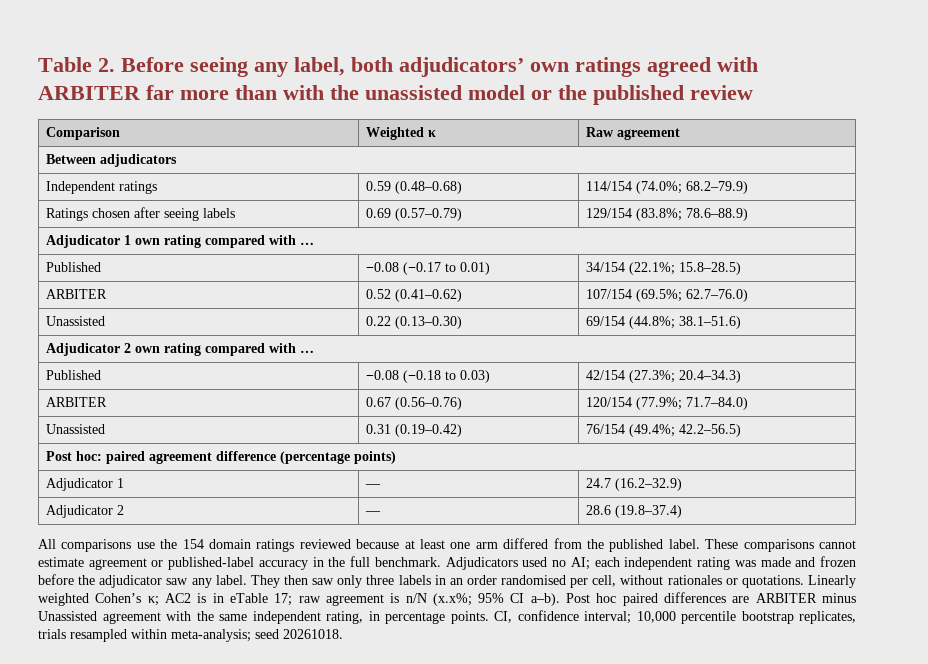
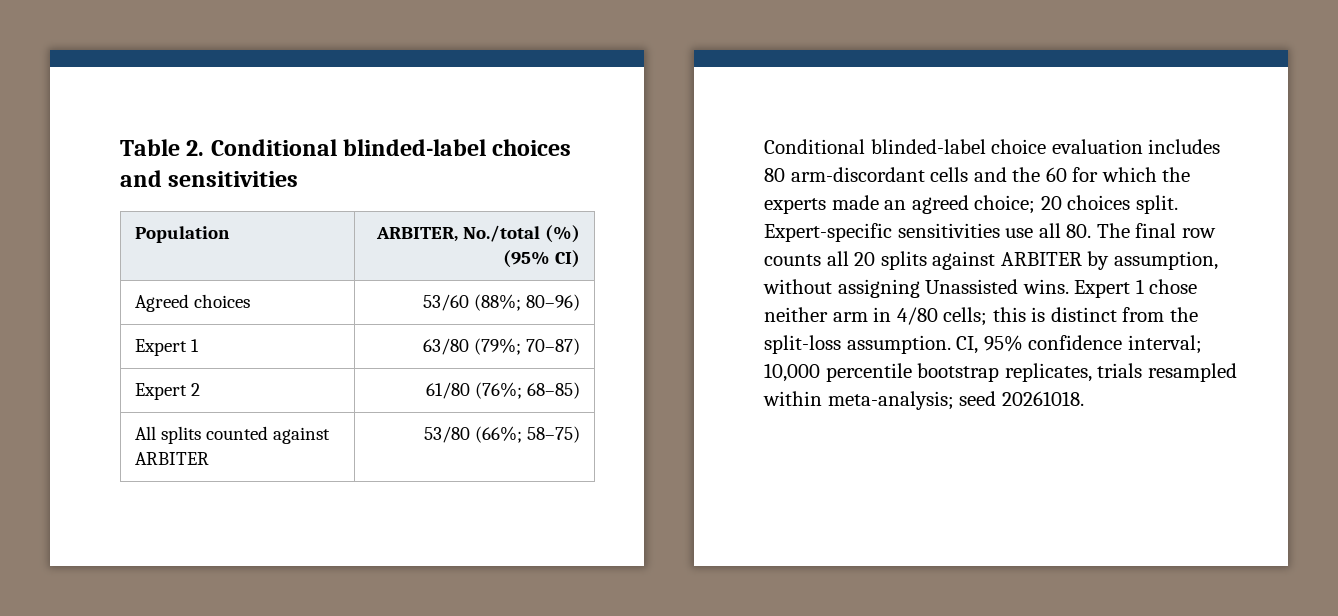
[121,57,758,77] [38,85,753,105] [46,127,121,140] [366,127,437,140] [586,127,681,140] [46,154,178,167] [46,181,158,194] [366,181,463,194] [586,181,749,194] [46,207,236,221] [366,208,463,221] [586,208,749,221] [46,235,315,248] [46,262,102,272] [366,262,491,275] [586,262,742,275] [46,289,108,299] [366,289,463,302] [586,289,749,302] [46,316,106,326] [366,316,463,329] [586,316,742,329] [46,343,315,356] [46,370,102,380] [366,370,491,383] [586,370,742,383] [46,397,108,407] [366,397,463,410] [586,397,749,410] [46,424,106,434] [366,424,463,437] [586,424,742,437] [46,451,397,464] [46,478,125,491] [365,484,382,488] [586,478,683,491] [46,505,125,518] [365,511,382,515] [586,505,683,518] [38,538,856,552] [38,556,856,570] [38,574,856,588] [38,592,857,606] [38,611,512,624] Before seeing any label, both adjudicators’ own ratings agreed with ARBITER far more than with the unassisted model or the published review // Comparison | Weighted κ | Raw agreement // Between adjudicators // Independent ratings | 0.59 (0.48–0.68) | 114/154 (74.0%; 68.2–79.9) // Ratings chosen after seeing labels | 0.69 (0.57–0.79) | 129/154 (83.8%; 78.6–88.9) // Adjudicator 1 own rating compared with … // Published | −0.08 (−0.17 to 0.01) | 34/154 (22.1%; 15.8–28.5) // ARBITER | 0.52 (0.41–0.62) | 107/154 (69.5%; 62.7–76.0) // Unassisted | 0.22 (0.13–0.30) | 69/154 (44.8%; 38.1–51.6) // Adjudicator 2 own rating compared with … // Published | −0.08 (−0.18 to 0.03) | 42/154 (27.3%; 20.4–34.3) // ARBITER | 0.67 (0.56–0.76) | 120/154 (77.9%; 71.7–84.0) // Unassisted | 0.31 (0.19–0.42) | 76/154 (49.4%; 42.2–56.5) // Post hoc: paired agreement difference (percentage points) // Adjudicator 1 | — | 24.7 (16.2–32.9) // Adjudicator 2 | — | 28.6 (19.8–37.4) // All comparisons use the 154 domain ratings reviewed because at least one arm differed from the published label. These comparisons cannot estimate agreement or published-label accuracy in the full benchmark. Adjudicators used no AI; each independent rating was made and frozen before the adjudicator saw any label. They then saw only three labels in an order randomised per cell, without rationales or quotations. Linearly weighted Cohen’s κ; AC2 is in eTable 17; raw agreement is n/N (x.x%; 95% CI a–b). Post hoc paired differences are ARBITER minus Unassisted agreement with the same independent rating, in percentage points. CI, -> [210,139,572,156] [120,170,299,187] [134,226,230,243] [376,225,581,243] [503,250,581,268] [134,294,250,312] [423,294,581,311] [134,339,199,356] [423,338,581,355] [134,383,200,400] [426,382,581,399] [134,426,330,444] [134,452,209,465] [424,426,581,443] [764,139,1221,154] [764,167,1191,182] [764,195,1178,214] [764,223,1216,242] [764,251,1218,270] [763,279,1198,298] [764,307,1198,326] [764,335,1023,354] Conditional blinded-label choices and sensitivities // Population | ARBITER, No./total (%) (95% CI) // Agreed choices | 53/60 (88%; 80–96) // Expert 1 | 63/80 (79%; 70–87) // Expert 2 | 61/80 (76%; 68–85) // All splits counted against ARBITER | 53/80 (66%; 58–75) // Conditional blinded-label choice evaluation includes 80 arm-discordant cells and the 60 for which the experts made an agreed choice; 20 choices split. Expert-specific sensitivities use all 80. The final row counts all 20 splits against ARBITER by assumption, without assigning Unassisted wins. Expert 1 chose neither arm in 4/80 cells; this is distinct from the split-loss assumption. CI, 95%

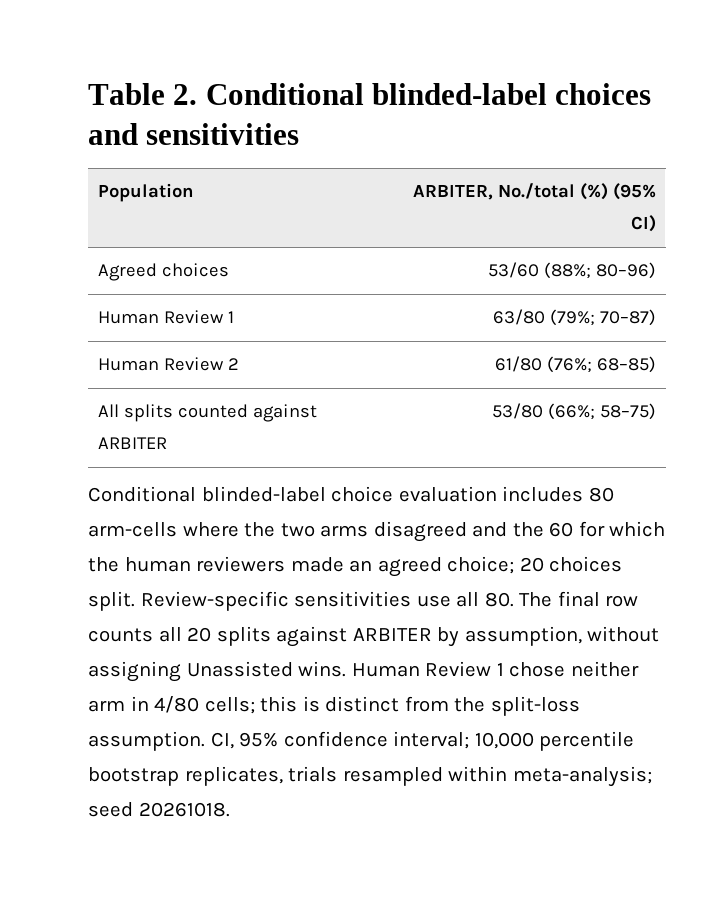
[134,339,187,356] Expert -> [97,310,224,324] Human Review
[134,383,187,400] Expert -> [97,357,224,371] Human Review
[790,167,969,182] arm-discordant cells -> [88,521,467,542] arm-cells where the two arms disagreed
[764,198,826,214] experts -> [124,556,286,572] human reviewers
[764,223,892,242] Expert-specific -> [140,591,289,611] Review-specific
[1074,280,1131,298] Expert -> [351,661,492,677] Human Review

